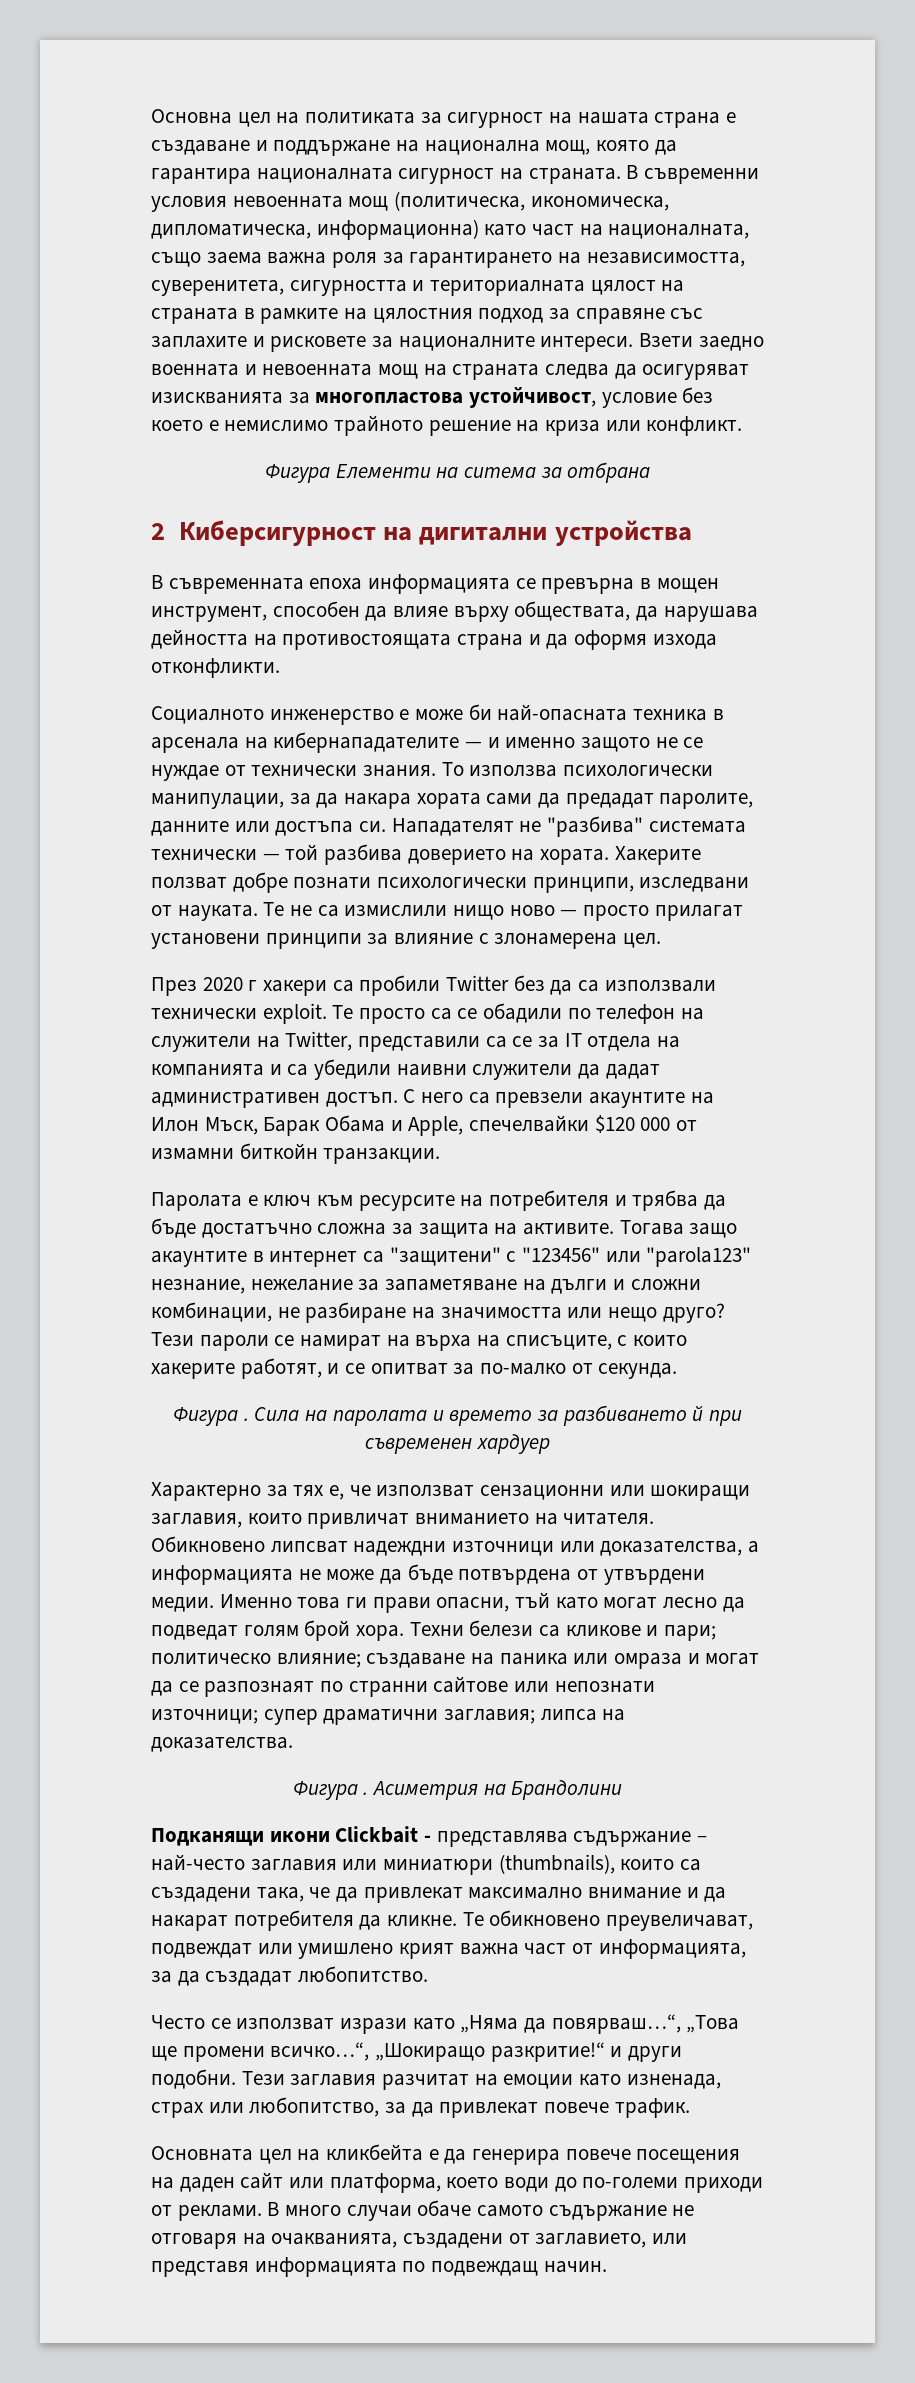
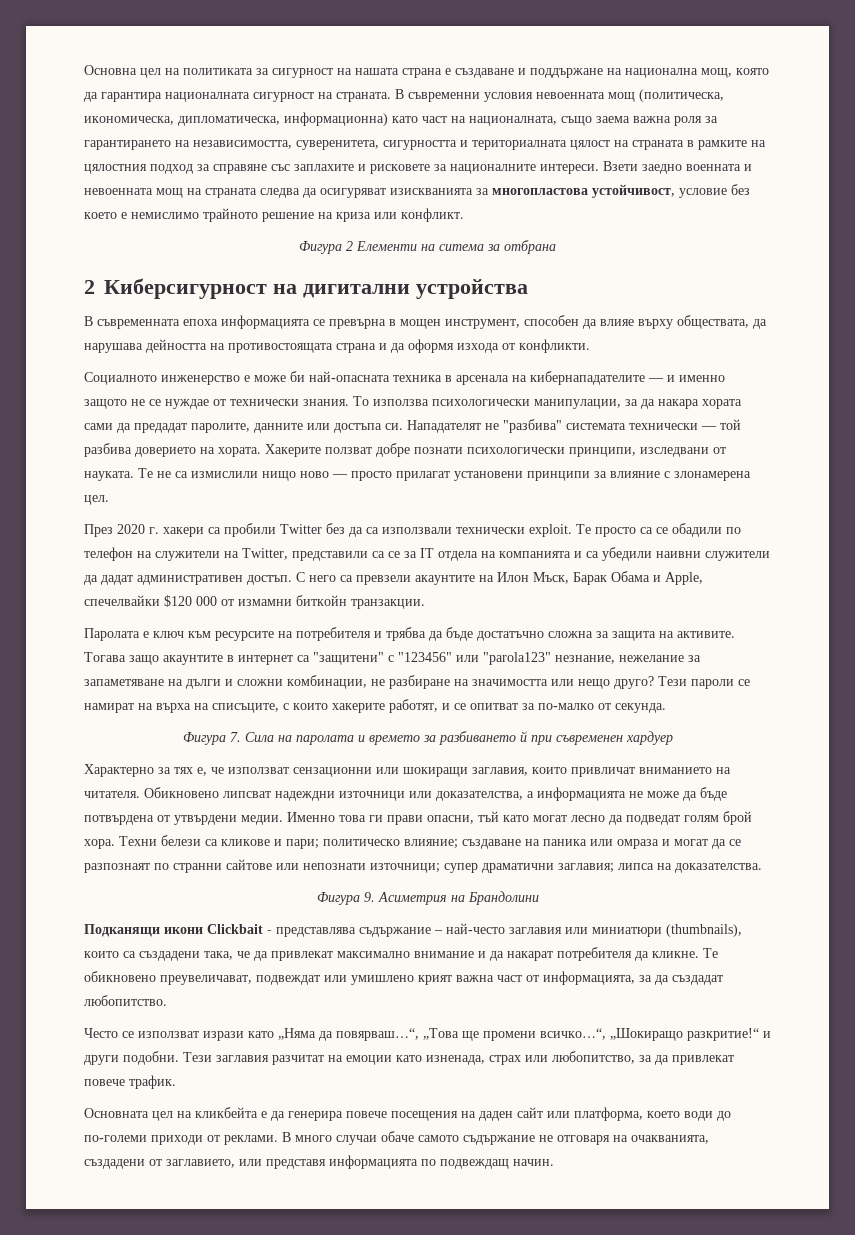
(330, 473) none -> [346,241,353,251] 2
[151,658,280,678] отконфликти. -> [502,339,590,353] от конфликти.
[248,980,258,991] г -> [149,527,159,534] г.
[243,1418,249,1421] . -> [229,732,241,742] 7.
[363,1792,369,1795] . -> [363,892,375,902] 9.

